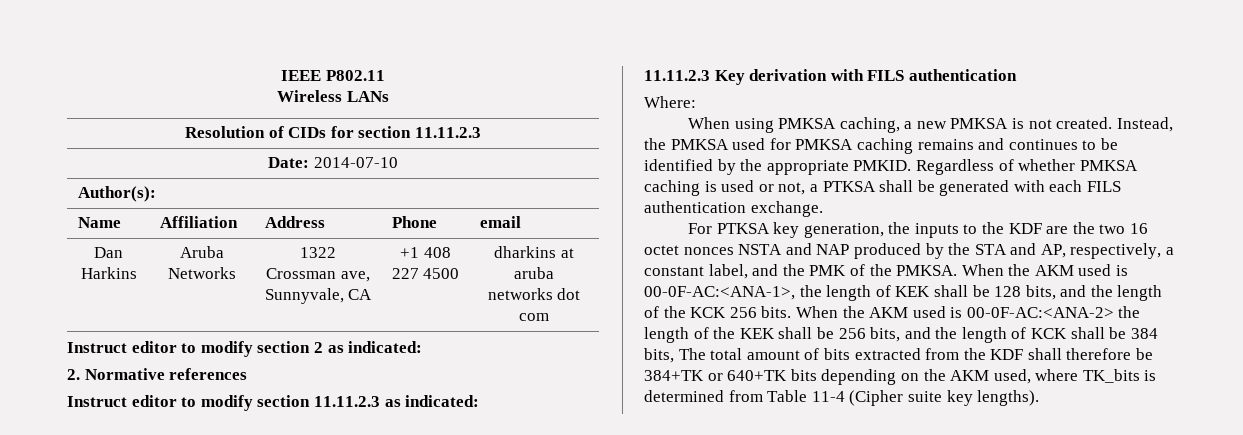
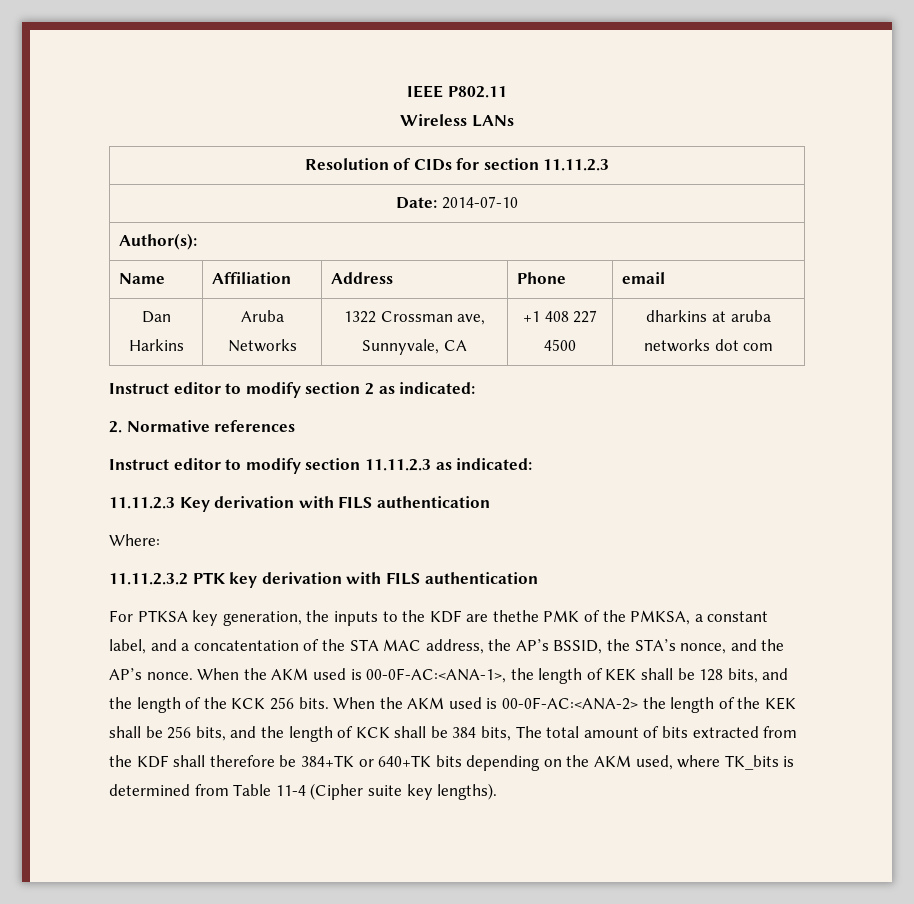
[687,117,1173,133] [644,138,1118,154] [644,159,1138,175] [644,180,1122,196] [644,201,823,217] When using PMKSA caching, a new PMKSA is not created. Instead, the PMKSA used for PMKSA caching remains and continues to be identified by the appropriate PMKID. Regardless of whether PMKSA caching is used or not, a PTKSA shall be generated with each FILS authentication exchange. -> [109,572,538,588] 11.11.2.3.2 PTK key derivation with FILS authentication
[1072,222,1148,234] [644,243,1175,259] [644,264,958,279] the two 16 octet nonces NSTA and NAP produced by the STA and AP, respectively, a constant label, and the PMK of the PMKSA. -> [492,610,769,625] [109,639,785,654] [109,668,193,680] thethe PMK of the PMKSA, a constant label, and a concatentation of the STA MAC address, the AP’s BSSID, the STA’s nonce, and the AP’s nonce.

